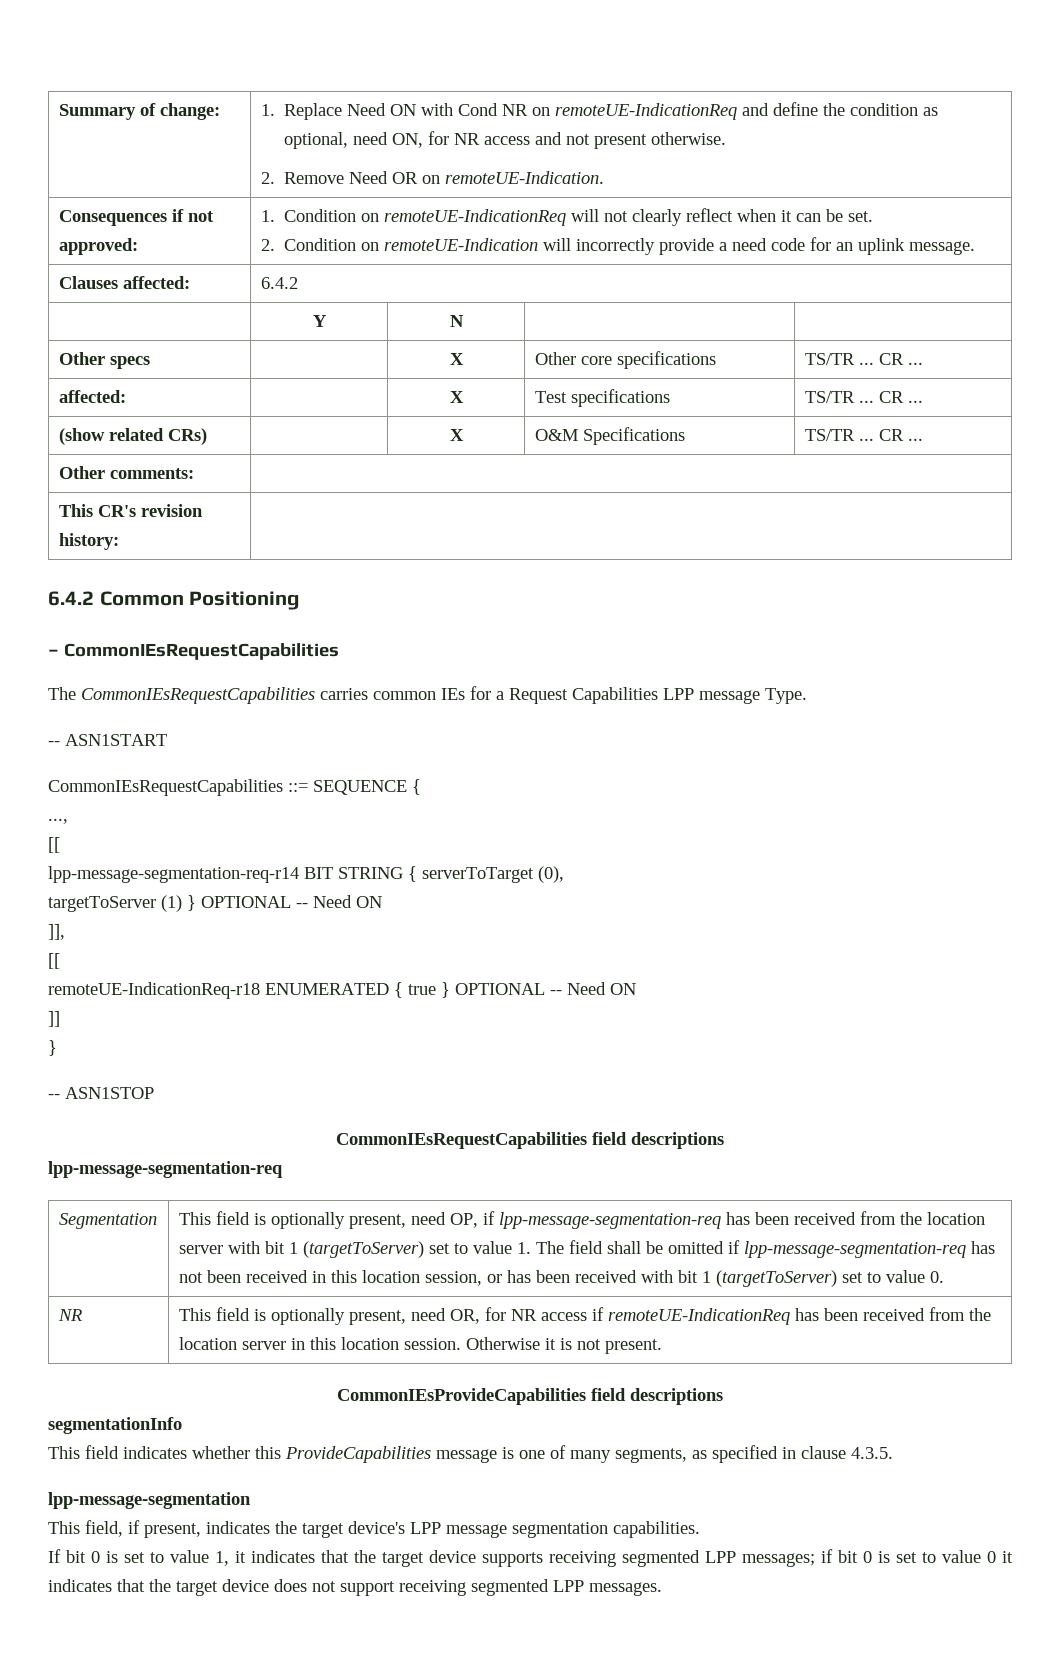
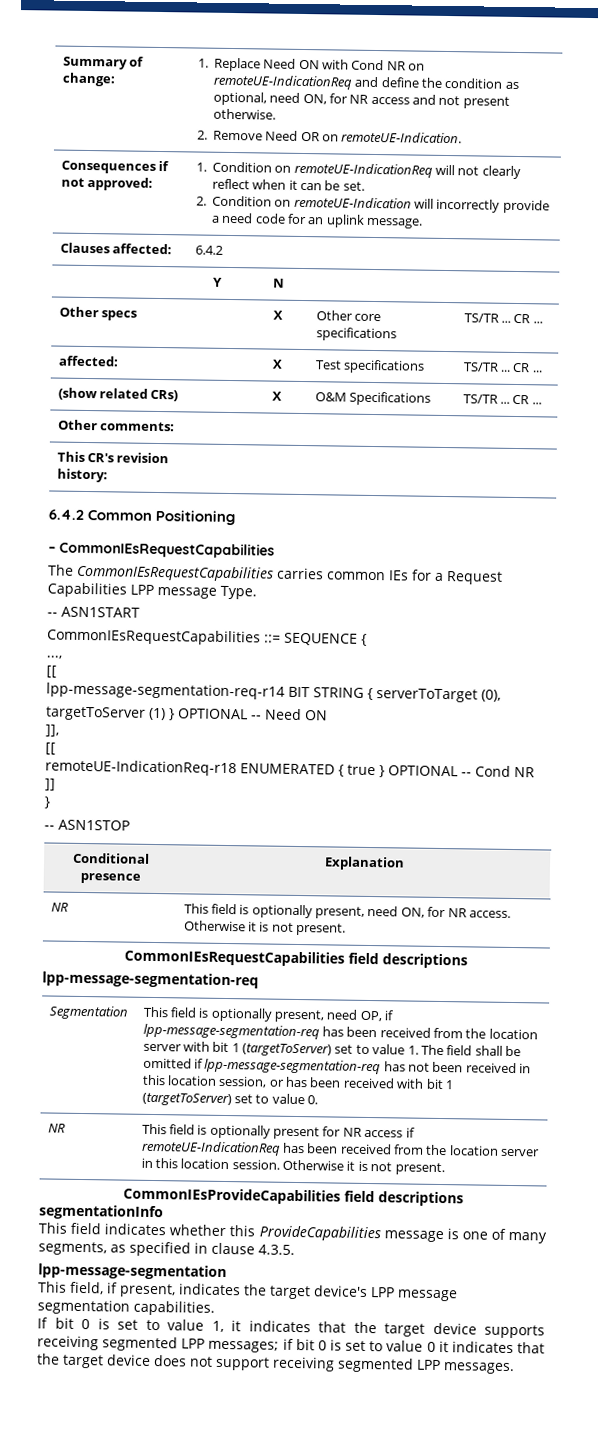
[567,982,636,995] Need ON -> [474,765,535,778] Cond NR
(154, 1093) none -> [73,852,150,864] [80,872,141,884] [323,856,405,871] [50,902,69,912] [183,903,511,919] [183,920,347,936] // Conditional presence | Explanation // NR | This field is optionally present, need ON, for NR access. Otherwise it is not present.
[348,1308,480,1325] present, need OR, -> [273,1126,321,1140] present

